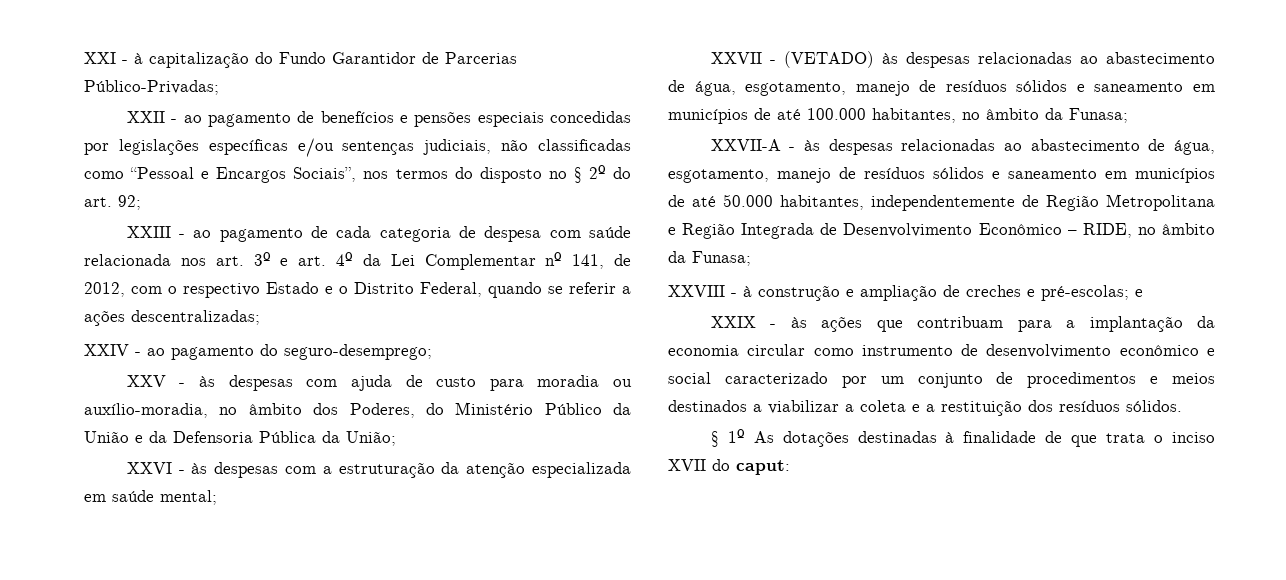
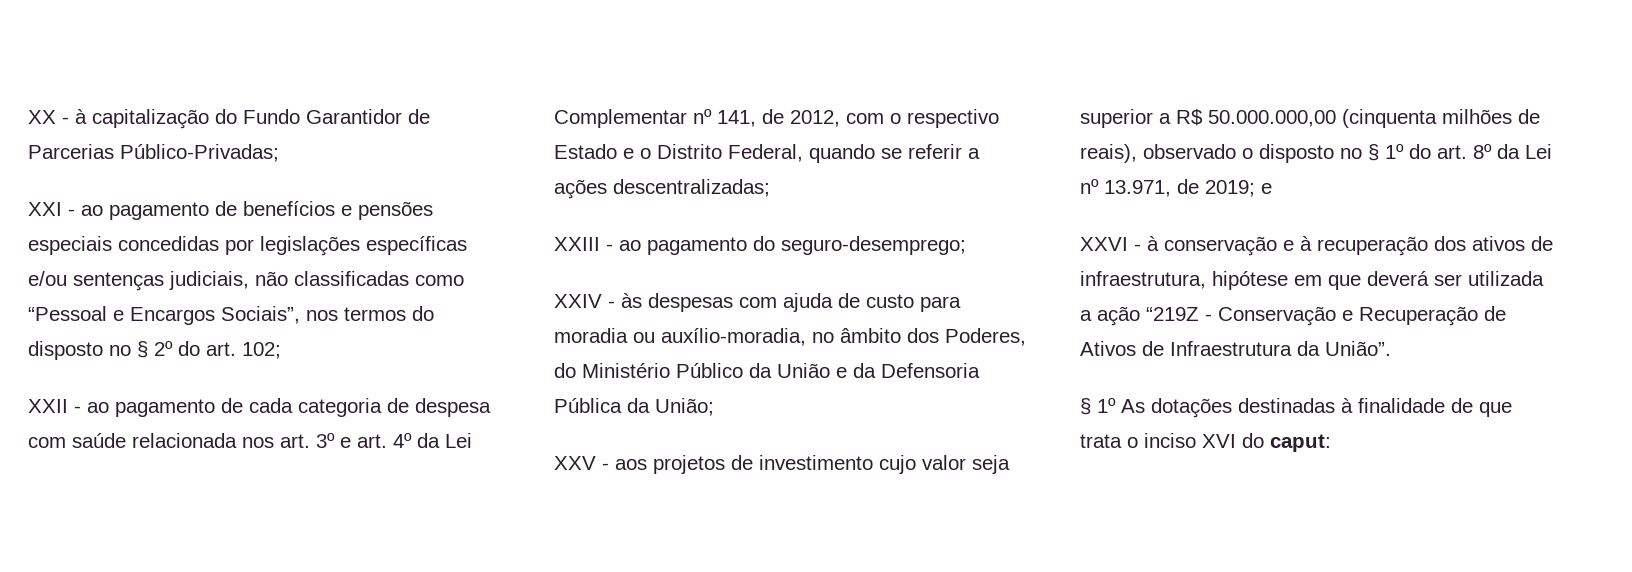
[84,52,116,64] XXI -> [28,110,56,124] XX
[126,111,165,123] XXII -> [28,202,62,216] XXI
[118,195,141,210] [126,226,171,238] 92; // XXIII -> [242,342,281,359] [28,399,68,413] 102; // XXII
[84,344,129,356] XXIV -> [554,237,600,251] XXIII
[126,375,166,387] XXV -> [554,294,602,308] XXIV
[126,462,632,478] [84,490,217,505] [710,51,1215,68] [668,80,1215,96] [668,108,1128,124] [710,139,1215,155] [668,167,1215,183] [668,194,1215,211] [668,223,1215,239] [668,251,751,266] [668,285,1143,301] [710,316,1215,332] [668,344,1215,358] [668,372,1215,388] [668,400,1182,416] XXVI - às despesas com a estruturação da atenção especializada em saúde mental; // XXVII - (VETADO) às despesas relacionadas ao abastecimento de água, esgotamento, manejo de resíduos sólidos e saneamento em municípios de até 100.000 habitantes, no âmbito da Funasa; // XXVII-A - às despesas relacionadas ao abastecimento de água, esgotamento, manejo de resíduos sólidos e saneamento em municípios de até 50.000 habitantes, independentemente de Região Metropolitana e Região Integrada de Desenvolvimento Econômico – RIDE, no âmbito da Funasa; // XXVIII - à construção e ampliação de creches e pré-escolas; e // XXIX - às ações que contribuam para a implantação da economia circular como instrumento de desenvolvimento econômico e social caracterizado por um conjunto de procedimentos e meios destinados a viabilizar a coleta e a restituição dos resíduos sólidos. -> [554,455,1010,474] [1080,109,1540,128] [1080,144,1552,163] [1080,179,1272,197] [1080,236,1553,256] [1080,271,1544,290] [1080,306,1506,326] [1080,341,1391,356] XXV - aos projetos de investimento cujo valor seja superior a R$ 50.000.000,00 (cinquenta milhões de reais), observado o disposto no § 1º do art. 8º da Lei nº 13.971, de 2019; e // XXVI - à conservação e à recuperação dos ativos de infraestrutura, hipótese em que deverá ser utilizada a ação “219Z - Conservação e Recuperação de Ativos de Infraestrutura da União”.
[668,459,706,471] XVII -> [1202,434,1236,448] XVI

